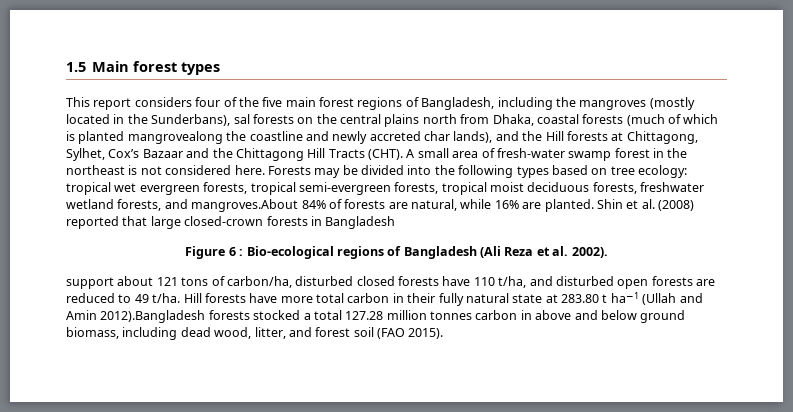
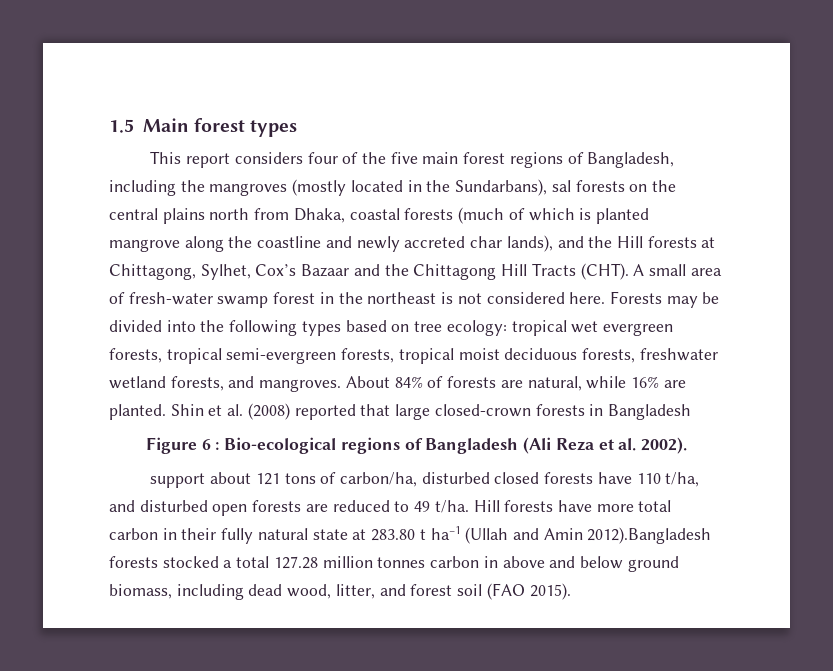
[151,114,231,126] Sunderbans), -> [455,179,548,196] Sundarbans),
[127,131,223,144] mangrovealong -> [109,236,224,252] mangrove along
[191,199,299,212] mangroves.About -> [259,376,390,392] mangroves. About

